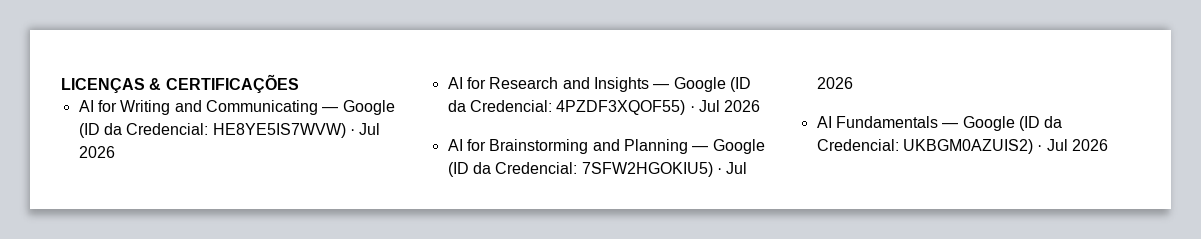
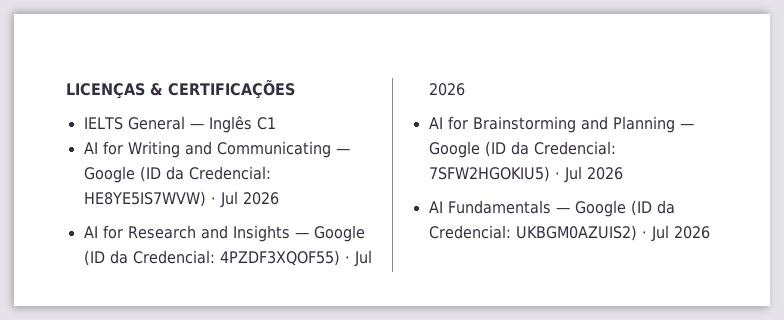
(299, 83) none -> [83,116,276,133] // IELTS General — Inglês C1

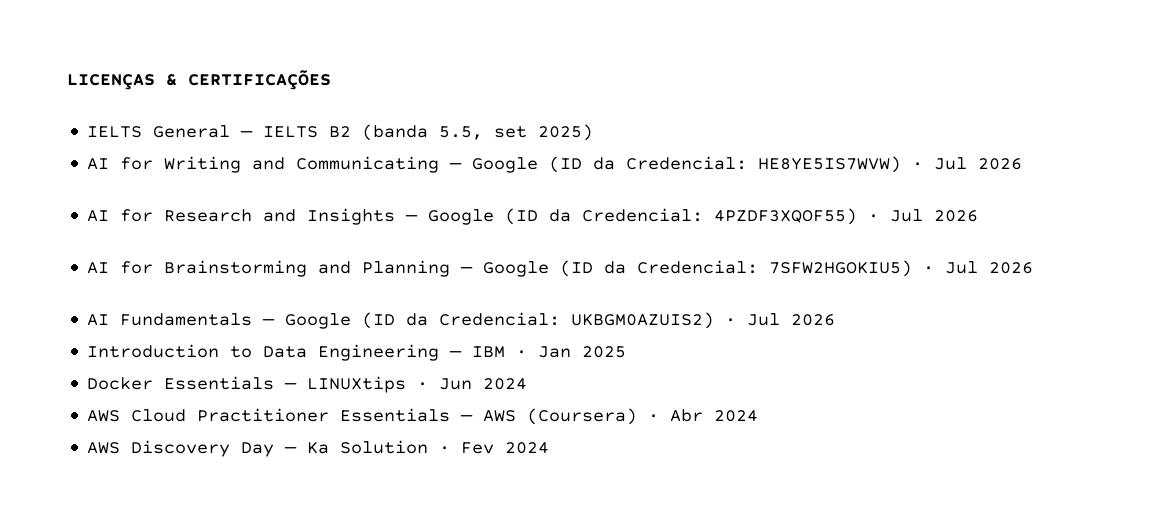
[208,116,276,133] Inglês C1 -> [263,124,594,141] IELTS B2 (banda 5.5, set 2025)
(710, 232) none -> [87,344,627,361] [87,376,528,393] [87,408,759,425] [87,440,550,457] // Introduction to Data Engineering — IBM · Jan 2025 // Docker Essentials — LINUXtips · Jun 2024 // AWS Cloud Practitioner Essentials — AWS (Coursera) · Abr 2024 // AWS Discovery Day — Ka Solution · Fev 2024

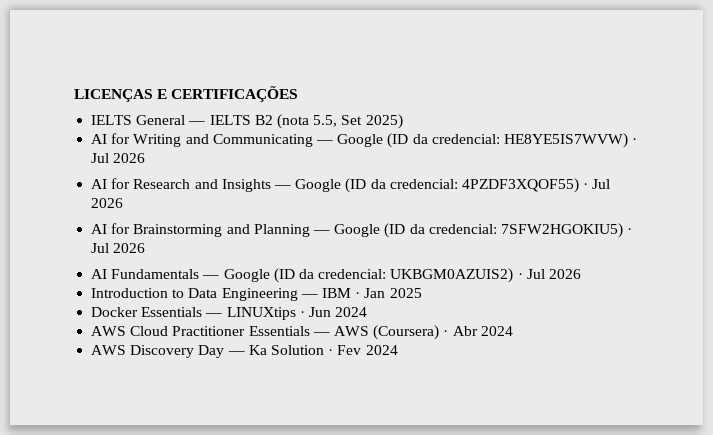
[166,74,177,86] & -> [157,89,168,99] E
[362,124,528,141] (banda 5.5, set -> [276,114,363,129] (nota 5.5, Set
[626,156,748,170] Credencial: -> [431,134,500,144] credencial:
[582,208,704,222] Credencial: -> [389,179,458,189] credencial:
[637,260,759,274] Credencial: -> [428,224,497,234] credencial:
[439,312,561,326] Credencial: -> [318,269,387,279] credencial:

